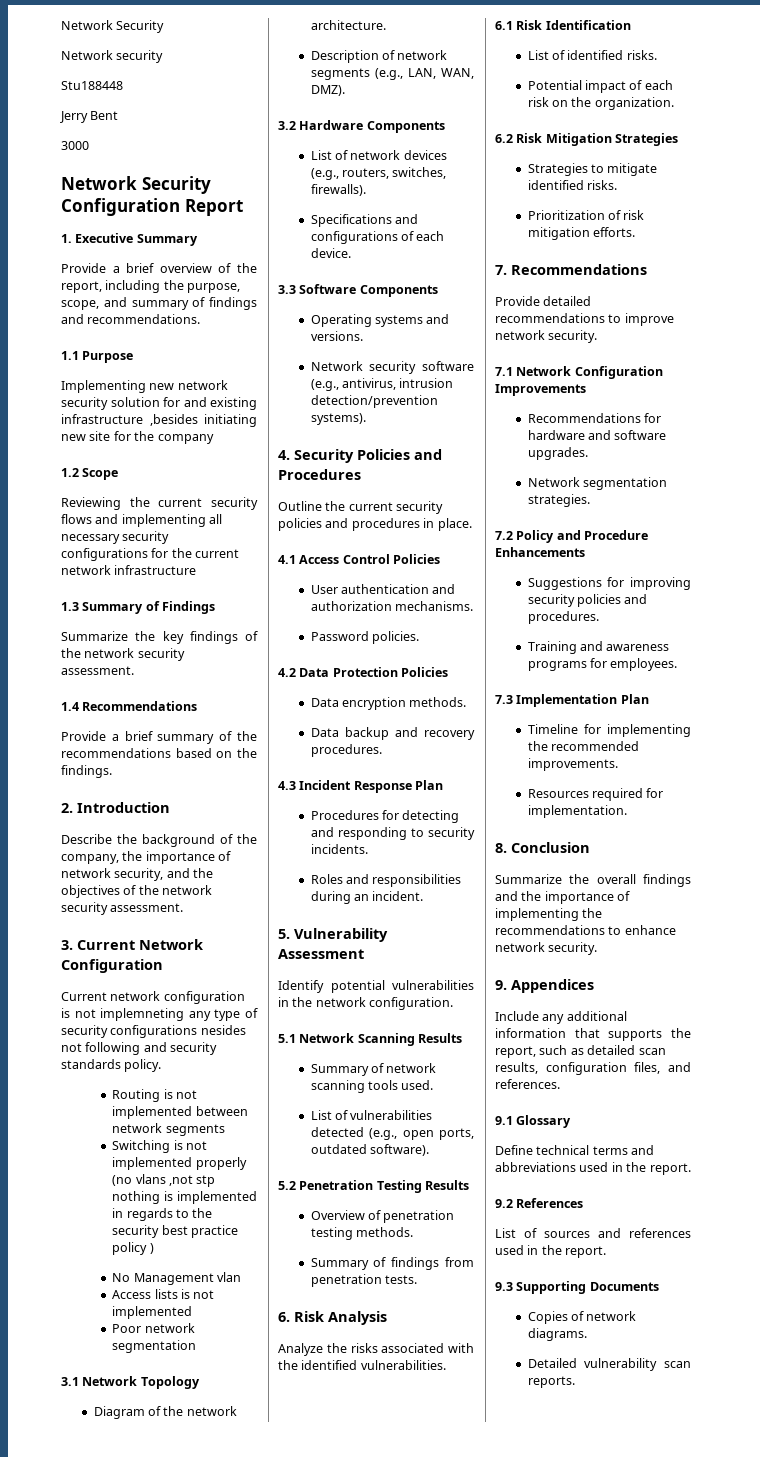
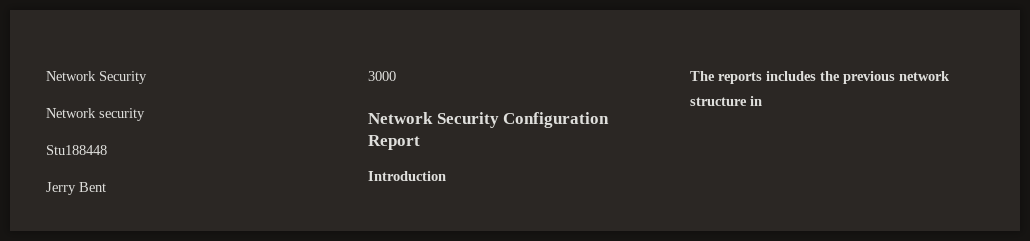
[61,233,198,246] [61,263,257,273] [61,280,241,293] [61,297,257,310] [61,314,201,324] [61,351,134,363] [61,380,228,393] [61,397,257,410] [61,414,257,427] [61,431,214,444] [61,468,119,480] [61,497,258,510] [61,514,223,527] [61,531,170,544] [61,548,240,561] [61,565,197,575] [61,601,216,614] [61,631,258,644] [61,648,185,661] [61,666,134,675] [61,701,198,711] [61,731,257,744] [61,748,257,758] [61,765,112,778] [61,802,170,813] [61,834,257,847] [61,851,232,864] [61,868,214,881] [61,885,213,898] [61,902,184,915] [61,939,203,950] [61,959,163,973] [61,991,245,1004] [61,1008,258,1021] [61,1025,246,1038] [61,1042,218,1055] [61,1059,162,1072] [112,1089,198,1102] [112,1106,248,1119] [112,1123,225,1136] [112,1140,208,1153] [112,1157,247,1170] [112,1174,216,1187] [112,1191,257,1204] [112,1208,213,1221] [112,1225,239,1238] [112,1242,154,1255] [112,1272,242,1285] [112,1289,215,1299] [112,1306,193,1319] [112,1323,195,1333] [112,1340,197,1353] [61,1376,200,1389] [93,1406,237,1419] [310,20,386,30] [310,50,448,63] [310,68,474,80] [310,85,345,96] [278,120,445,133] [310,150,447,160] [310,167,447,180] [310,184,366,196] [310,214,418,227] [310,231,445,244] [310,248,351,258] [278,284,438,297] [310,314,450,327] [310,331,363,341] [310,361,474,374] [310,378,454,391] [310,395,438,408] [310,413,366,425] [278,449,442,463] [278,469,361,480] [278,501,444,514] [278,518,472,531] [278,554,441,564] [310,584,456,594] [310,601,473,611] [310,631,419,644] [278,667,449,677] [310,697,467,710] [310,727,475,740] [310,744,382,757] [278,780,444,793] [310,810,460,823] [310,827,475,840] [310,844,368,854] [310,874,462,887] [310,891,424,904] [278,928,388,942] [278,949,364,959] [278,980,474,993] [278,997,454,1010] [278,1033,463,1046] [310,1063,437,1076] [310,1080,434,1093] [310,1110,433,1120] [310,1127,474,1140] [310,1144,429,1156] [278,1180,470,1193] [310,1210,455,1223] [310,1227,413,1240] [310,1257,474,1270] [310,1274,417,1287] [278,1311,387,1325] [278,1343,474,1356] [278,1360,446,1370] [495,20,631,30] [527,50,657,60] [527,80,673,93] [527,97,674,110] [495,133,679,146] [527,163,658,176] [527,180,617,190] [527,210,645,220] [527,227,635,240] [495,264,647,275] [495,296,592,306] [495,313,674,326] [495,330,598,343] [495,366,663,379] [495,384,586,396] [527,413,661,423] [527,430,667,440] [527,447,588,460] [527,477,667,490] [527,494,590,507] [495,530,649,543] [495,547,585,557] [527,577,691,590] [527,594,648,607] [527,611,599,624] [527,641,670,654] [527,658,678,671] [495,694,649,707] [527,724,691,737] [527,741,639,751] [527,758,618,771] [527,788,664,801] [527,805,627,818] [495,842,590,853] [495,874,691,887] [495,891,631,904] [495,908,603,921] [495,925,676,935] [495,942,598,955] [495,979,594,993] [495,1011,627,1024] [495,1028,691,1041] [495,1045,666,1058] [495,1062,691,1075] [495,1079,560,1089] [495,1115,572,1128] [495,1145,655,1155] [495,1162,691,1175] [495,1198,584,1208] [495,1228,691,1238] [495,1245,607,1258] [495,1281,659,1294] [527,1311,637,1324] [527,1328,587,1341] [527,1358,691,1371] [527,1376,575,1388] 1. Executive Summary // Provide a brief overview of the report, including the purpose, scope, and summary of findings and recommendations. // 1.1 Purpose // Implementing new network security solution for and existing infrastructure ,besides initiating new site for the company // 1.2 Scope // Reviewing the current security flows and implementing all necessary security configurations for the current network infrastructure // 1.3 Summary of Findings // Summarize the key findings of the network security assessment. // 1.4 Recommendations // Provide a brief summary of the recommendations based on the findings. // 2. Introduction // Describe the background of the company, the importance of network security, and the objectives of the network security assessment. // 3. Current Network Configuration // Current network configuration is not implemneting any type of security configurations nesides not following and security standards policy. // Routing is not implemented between network segments // Switching is not implemented properly (no vlans ,not stp nothing is implemented in regards to the security best practice policy ) // No Management vlan // Access lists is not implemented // Poor network segmentation // 3.1 Network Topology // Diagram of the network architecture. // Description of network segments (e.g., LAN, WAN, DMZ). // 3.2 Hardware Components // List of network devices (e.g., routers, switches, firewalls). // Specifications and configurations of each device. // 3.3 Software Components // Operating systems and versions. // Network security software (e.g., antivirus, intrusion detection/prevention systems). // 4. Security Policies and Procedures // Outline the current security policies and procedures in place. // 4.1 Access Control Policies // User authentication and authorization mechanisms. // Password policies. // 4.2 Data Protection Policies // Data encryption methods. // Data backup and recovery procedures. // 4.3 Incident Response Plan // Procedures for detecting and responding to security incidents. // Roles and responsibilities during an incident. // 5. Vulnerability Assessment // Identify potential vulnerabilities in the network configuration. // 5.1 Network Scanning Results // Summary of network scanning tools used. // List of vulnerabilities detected (e.g., open ports, outdated software). // 5.2 Penetration Testing Results // Overview of penetration testing methods. // Summary of findings from penetration tests. // 6. Risk Analysis // Analyze the risks associated with the identified vulnerabilities. // 6.1 Risk Identification // List of identified risks. // Potential impact of each risk on the organization. // 6.2 Risk Mitigation Strategies // Strategies to mitigate identified risks. // Prioritization of risk mitigation efforts. // 7. Recommendations // Provide detailed recommendations to improve network security. // 7.1 Network Configuration Improvements // Recommendations for hardware and software upgrades. // Network segmentation strategies. // 7.2 Policy and Procedure Enhancements // Suggestions for improving security policies and procedures. // Training and awareness programs for employees. // 7.3 Implementation Plan // Timeline for implementing the recommended improvements. // Resources required for implementation. // 8. Conclusion // Summarize the overall findings and the importance of implementing the recommendations to enhance network security. // 9. Appendices // Include any additional information that supports the report, such as detailed scan results, configuration files, and references. // 9.1 Glossary // Define technical terms and abbreviations used in the report. // 9.2 References // List of sources and references used in the report. // 9.3 Supporting Documents // Copies of network diagrams. // Detailed vulnerability scan reports. -> [368,171,446,181] [690,71,950,84] [690,96,762,106] Introduction // The reports includes the previous network structure in

